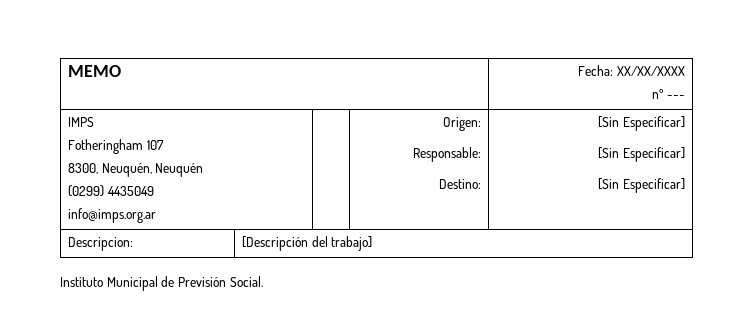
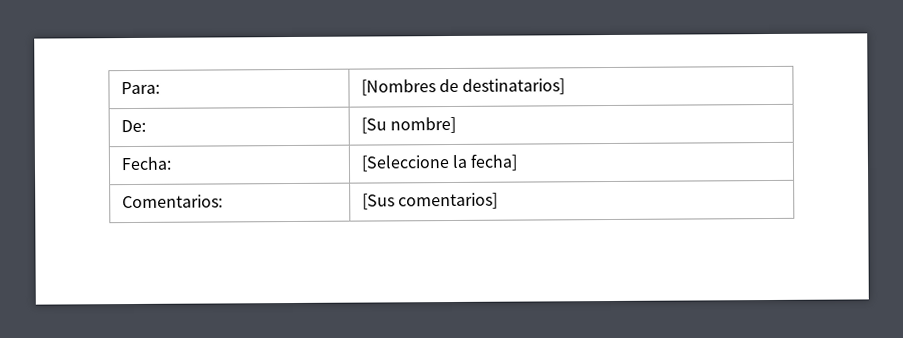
[67,65,121,77] [578,65,686,76] [652,89,686,99] [67,117,94,127] [67,139,164,154] [67,163,204,177] [67,185,154,197] [67,208,156,223] [443,117,482,131] [413,147,482,162] [439,179,482,189] [598,116,686,131] [598,147,686,162] [598,178,686,193] [67,237,133,251] [241,236,373,251] [60,276,263,291] MEMO | Fecha: XX/XX/XXXX // nº --- // IMPS // Fotheringham 107 // 8300, Neuquén, Neuquén // (0299) 4435049 // info@imps.org.ar | | Origen: // Responsable: // Destino: | [Sin Especificar] // [Sin Especificar] // [Sin Especificar] // Descripcion: | [Descripción del trabajo] // Instituto Municipal de Previsión Social. -> [120,81,160,95] [360,78,566,96] [120,119,146,133] [360,116,456,134] [120,156,171,171] [360,153,519,172] [121,194,223,209] [361,192,498,210] Para: | [Nombres de destinatarios] // De: | [Su nombre] // Fecha: | [Seleccione la fecha] // Comentarios: | [Sus comentarios]

